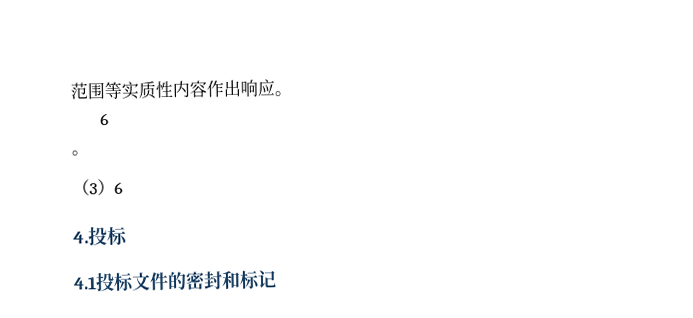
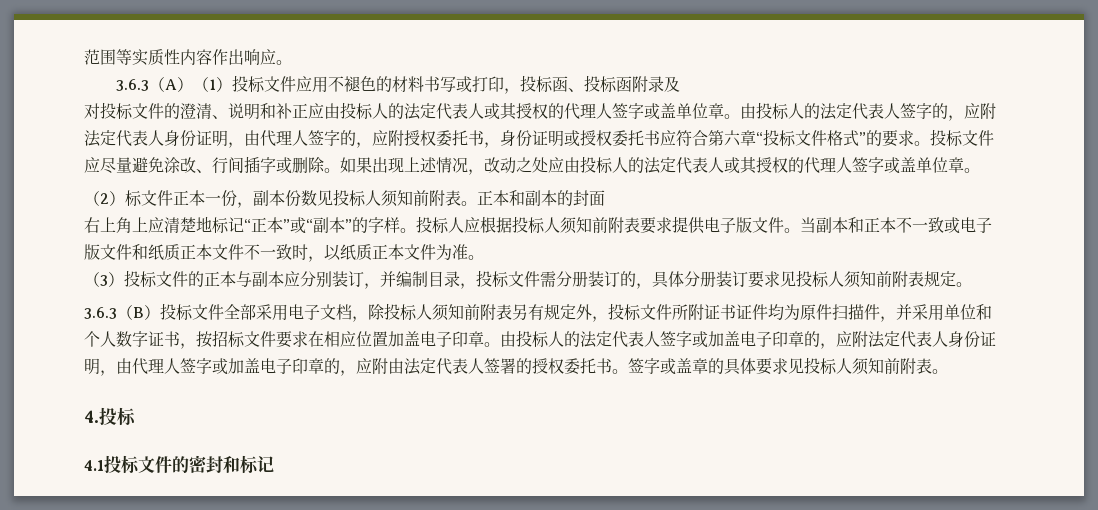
[100,112,110,126] [71,150,89,156] [72,178,123,196] 6 // 。 // （3）6 -> [115,75,680,94] [84,102,996,121] [84,129,994,148] [84,156,980,175] [84,189,605,208] [84,216,992,234] [84,244,484,262] [84,270,972,289] [84,303,992,322] [84,330,996,349] [84,357,948,376] 3.6.3（A）（1）投标文件应用不褪色的材料书写或打印，投标函、投标函附录及 // 对投标文件的澄清、说明和补正应由投标人的法定代表人或其授权的代理人签字或盖单位章。由投标人的法定代表人签字的，应附法定代表人身份证明，由代理人签字的，应附授权委托书，身份证明或授权委托书应符合第六章“投标文件格式”的要求。投标文件应尽量避免涂改、行间插字或删除。如果出现上述情况，改动之处应由投标人的法定代表人或其授权的代理人签字或盖单位章。 // （2）标文件正本一份，副本份数见投标人须知前附表。正本和副本的封面 // 右上角上应清楚地标记“正本”或“副本”的字样。投标人应根据投标人须知前附表要求提供电子版文件。当副本和正本不一致或电子版文件和纸质正本文件不一致时，以纸质正本文件为准。 // （3）投标文件的正本与副本应分别装订，并编制目录，投标文件需分册装订的，具体分册装订要求见投标人须知前附表规定。 // 3.6.3（B）投标文件全部采用电子文档，除投标人须知前附表另有规定外，投标文件所附证书证件均为原件扫描件，并采用单位和个人数字证书，按招标文件要求在相应位置加盖电子印章。由投标人的法定代表人签字或加盖电子印章的，应附法定代表人身份证明，由代理人签字或加盖电子印章的，应附由法定代表人签署的授权委托书。签字或盖章的具体要求见投标人须知前附表。

